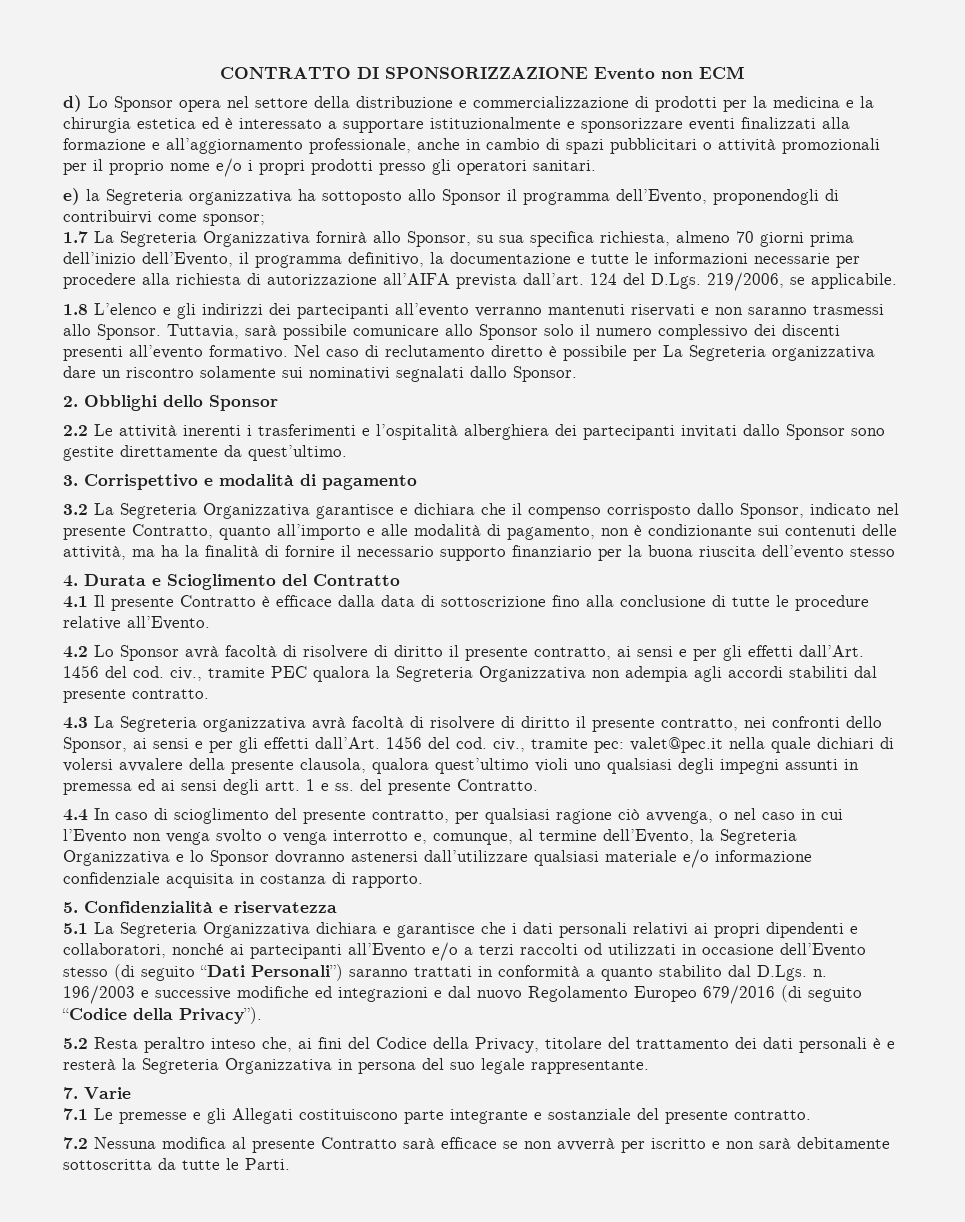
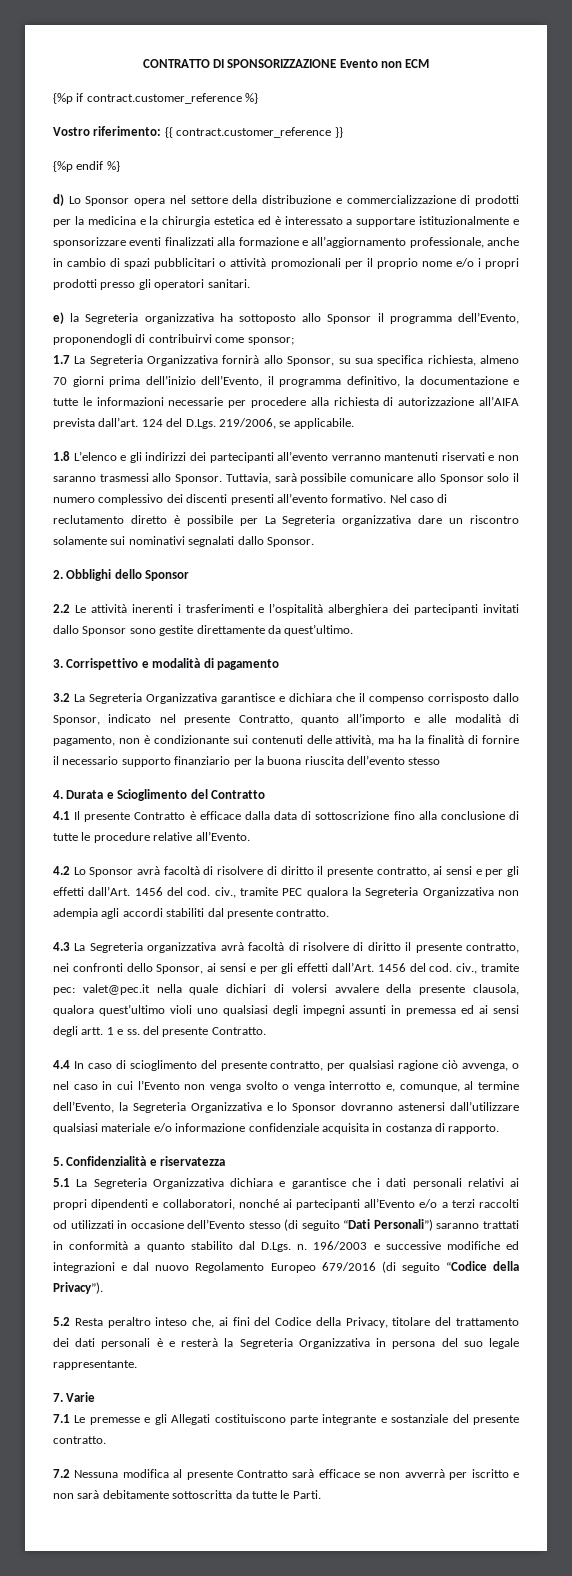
(745, 72) none -> [53,93,259,104] [53,126,343,138] [53,161,120,172] // {%p if contract.customer_reference %} // Vostro riferimento: {{ contract.customer_reference }} // {%p endif %}

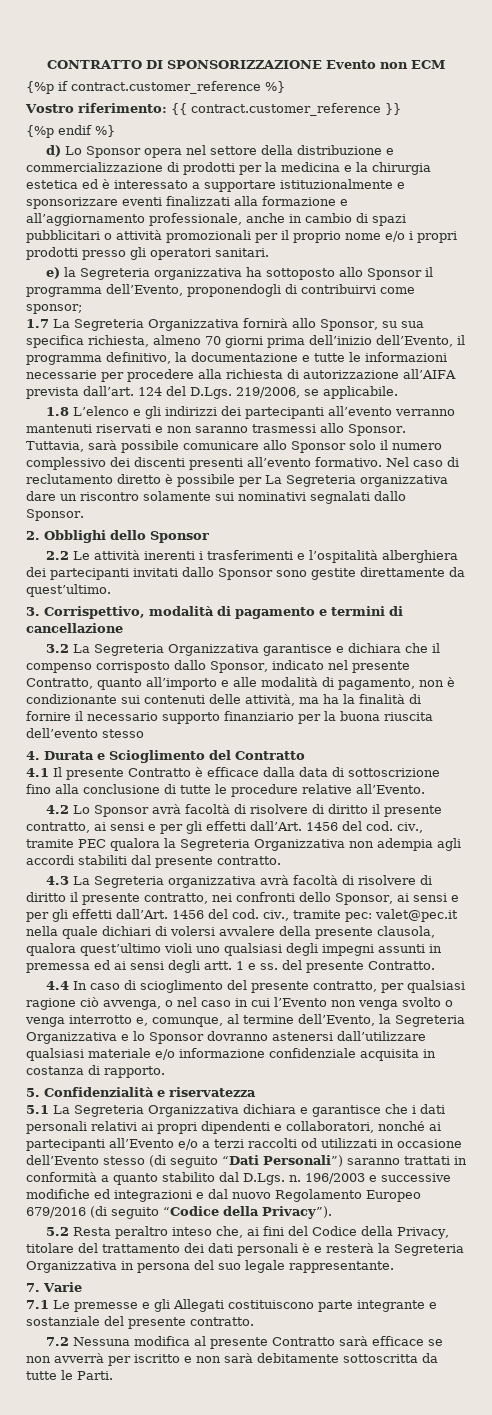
[66,658,149,670] Corrispettivo e -> [44,606,145,619] Corrispettivo,
(279, 664) none -> [319,606,403,616] [26,623,123,633] e termini di cancellazione

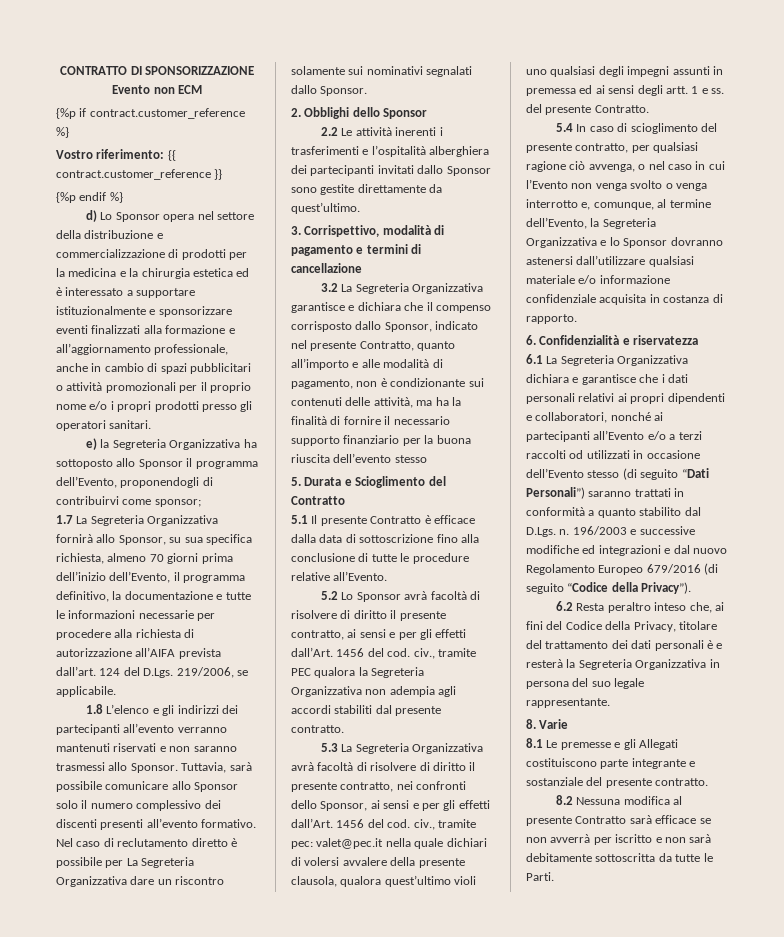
[154,268,243,280] organizzativa -> [169,439,241,450] Organizzativa
[360,475,448,487] organizzativa -> [56,876,127,887] Organizzativa
[26,751,40,760] 4. -> [291,477,301,486] 5.
[26,768,49,777] 4.1 -> [291,515,308,524] 5.1
[46,805,70,814] 4.2 -> [321,591,339,600] 5.2
[46,876,257,888] 4.3 La Segreteria organizzativa -> [321,743,484,754] 5.3 La Segreteria Organizzativa
[46,981,70,990] 4.4 -> [556,123,574,132] 5.4
[26,1088,40,1097] 5. -> [526,335,536,345] 6.
[26,1105,49,1114] 5.1 -> [526,354,543,364] 6.1
[46,1227,70,1236] 5.2 -> [556,601,574,611] 6.2
[26,1283,40,1292] 7. -> [526,719,536,729] 8.
[26,1300,49,1309] 7.1 -> [526,738,543,748] 8.1
[46,1337,70,1346] 7.2 -> [556,795,574,805] 8.2

